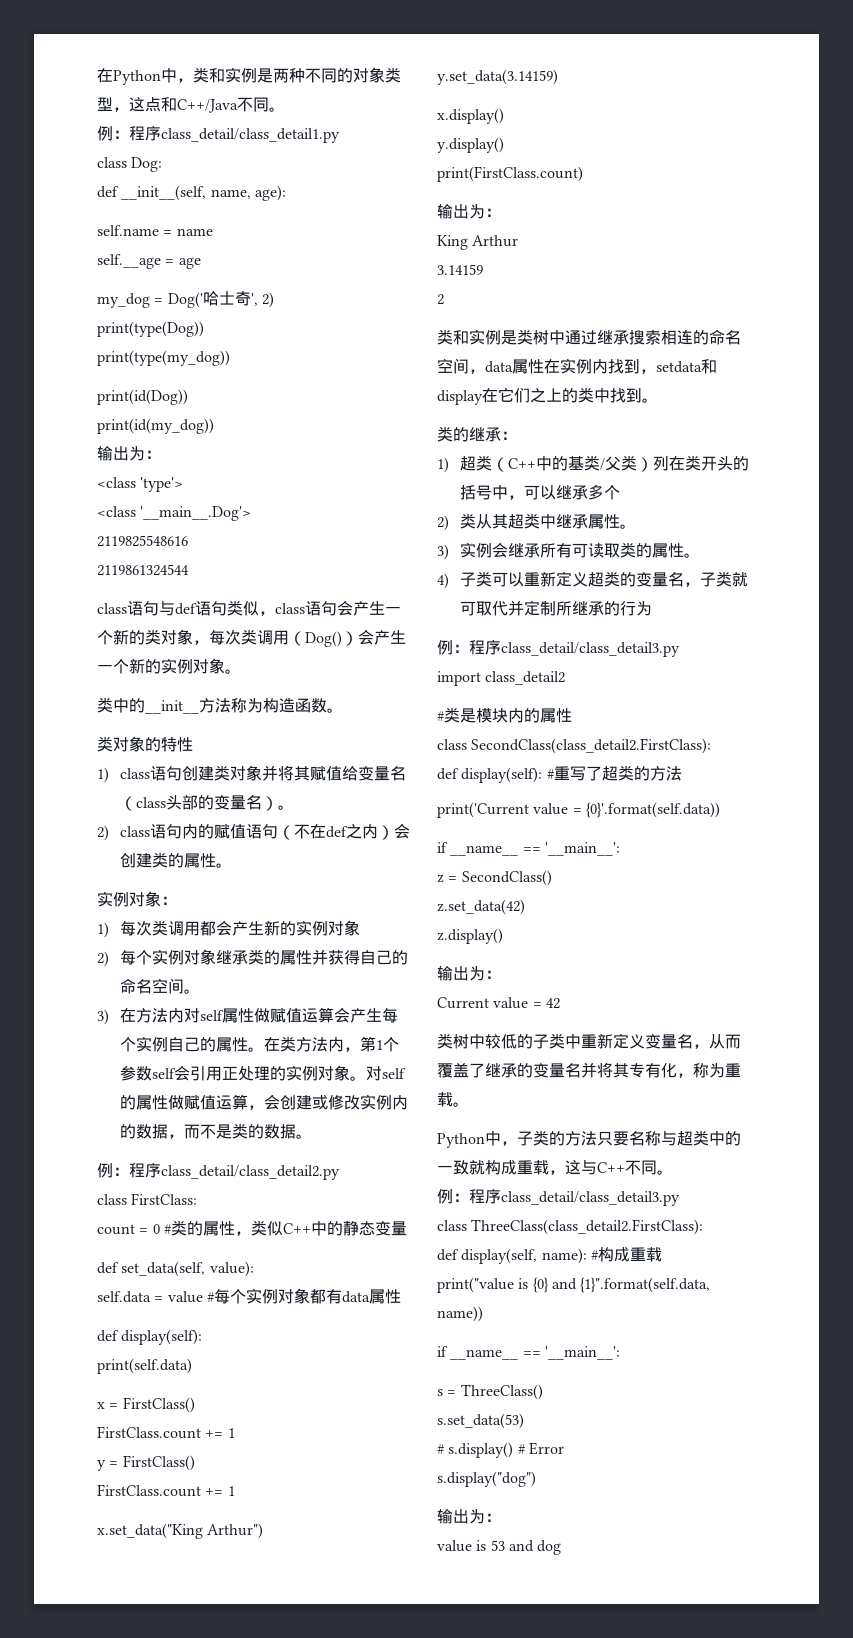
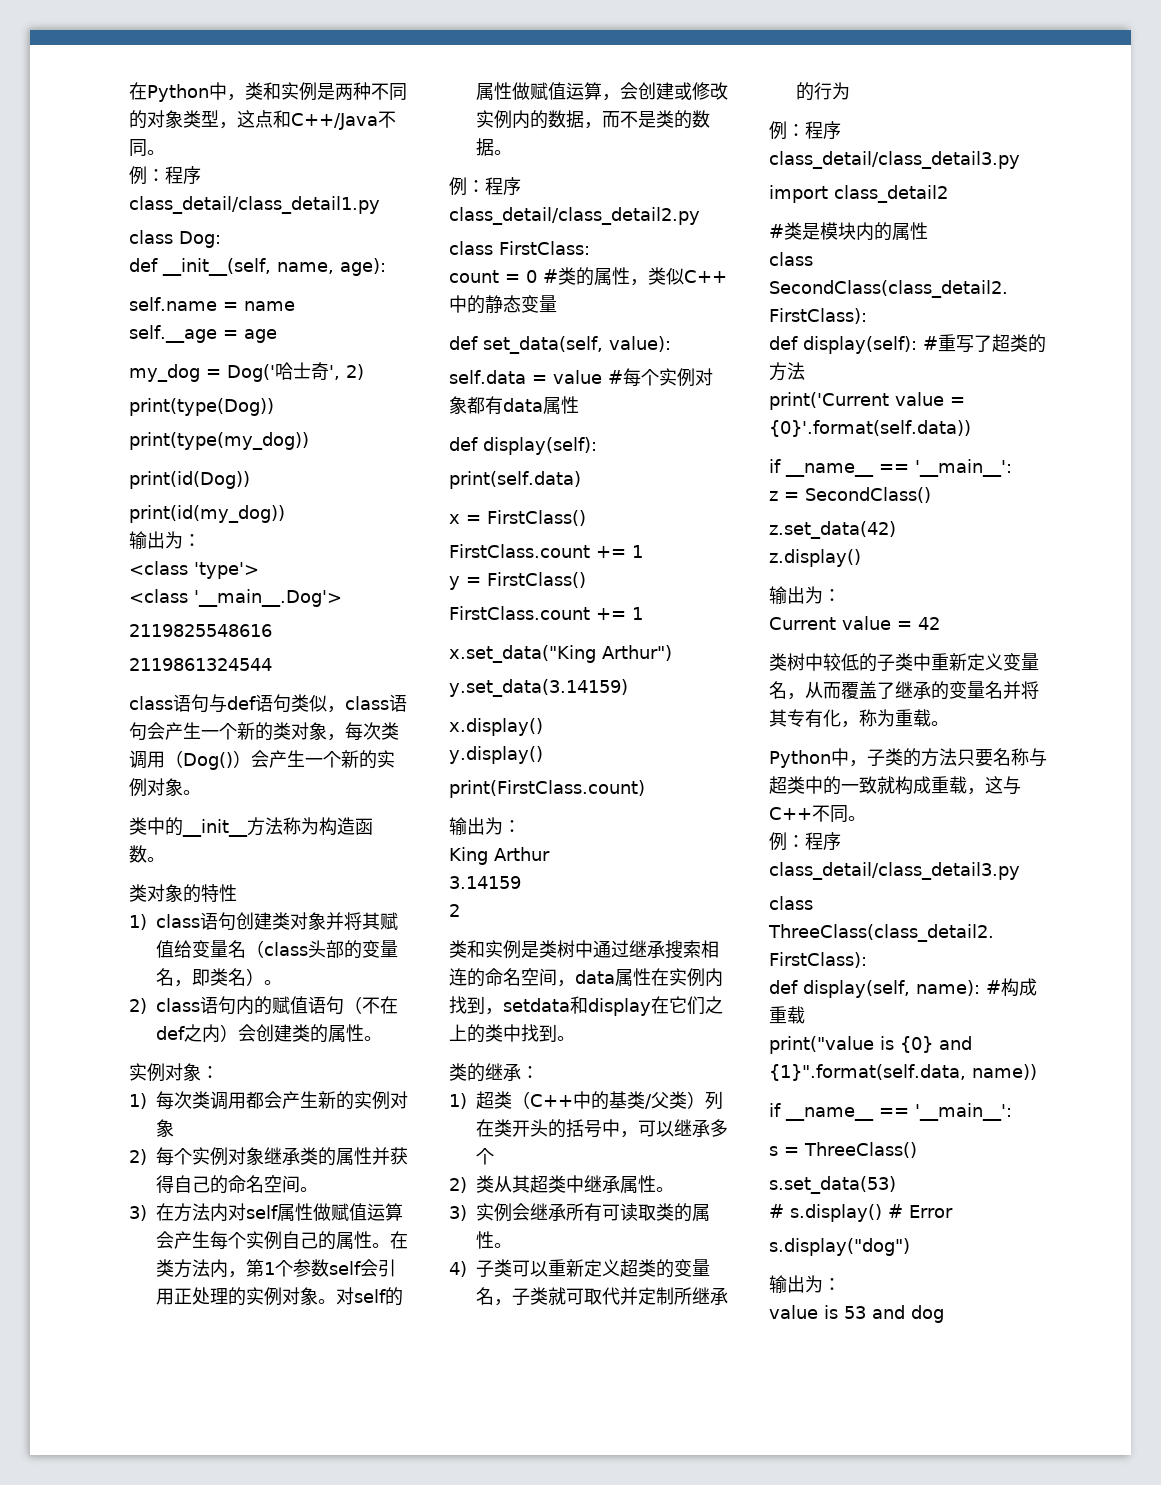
(263, 802) none -> [174,968,246,987] ，即类名

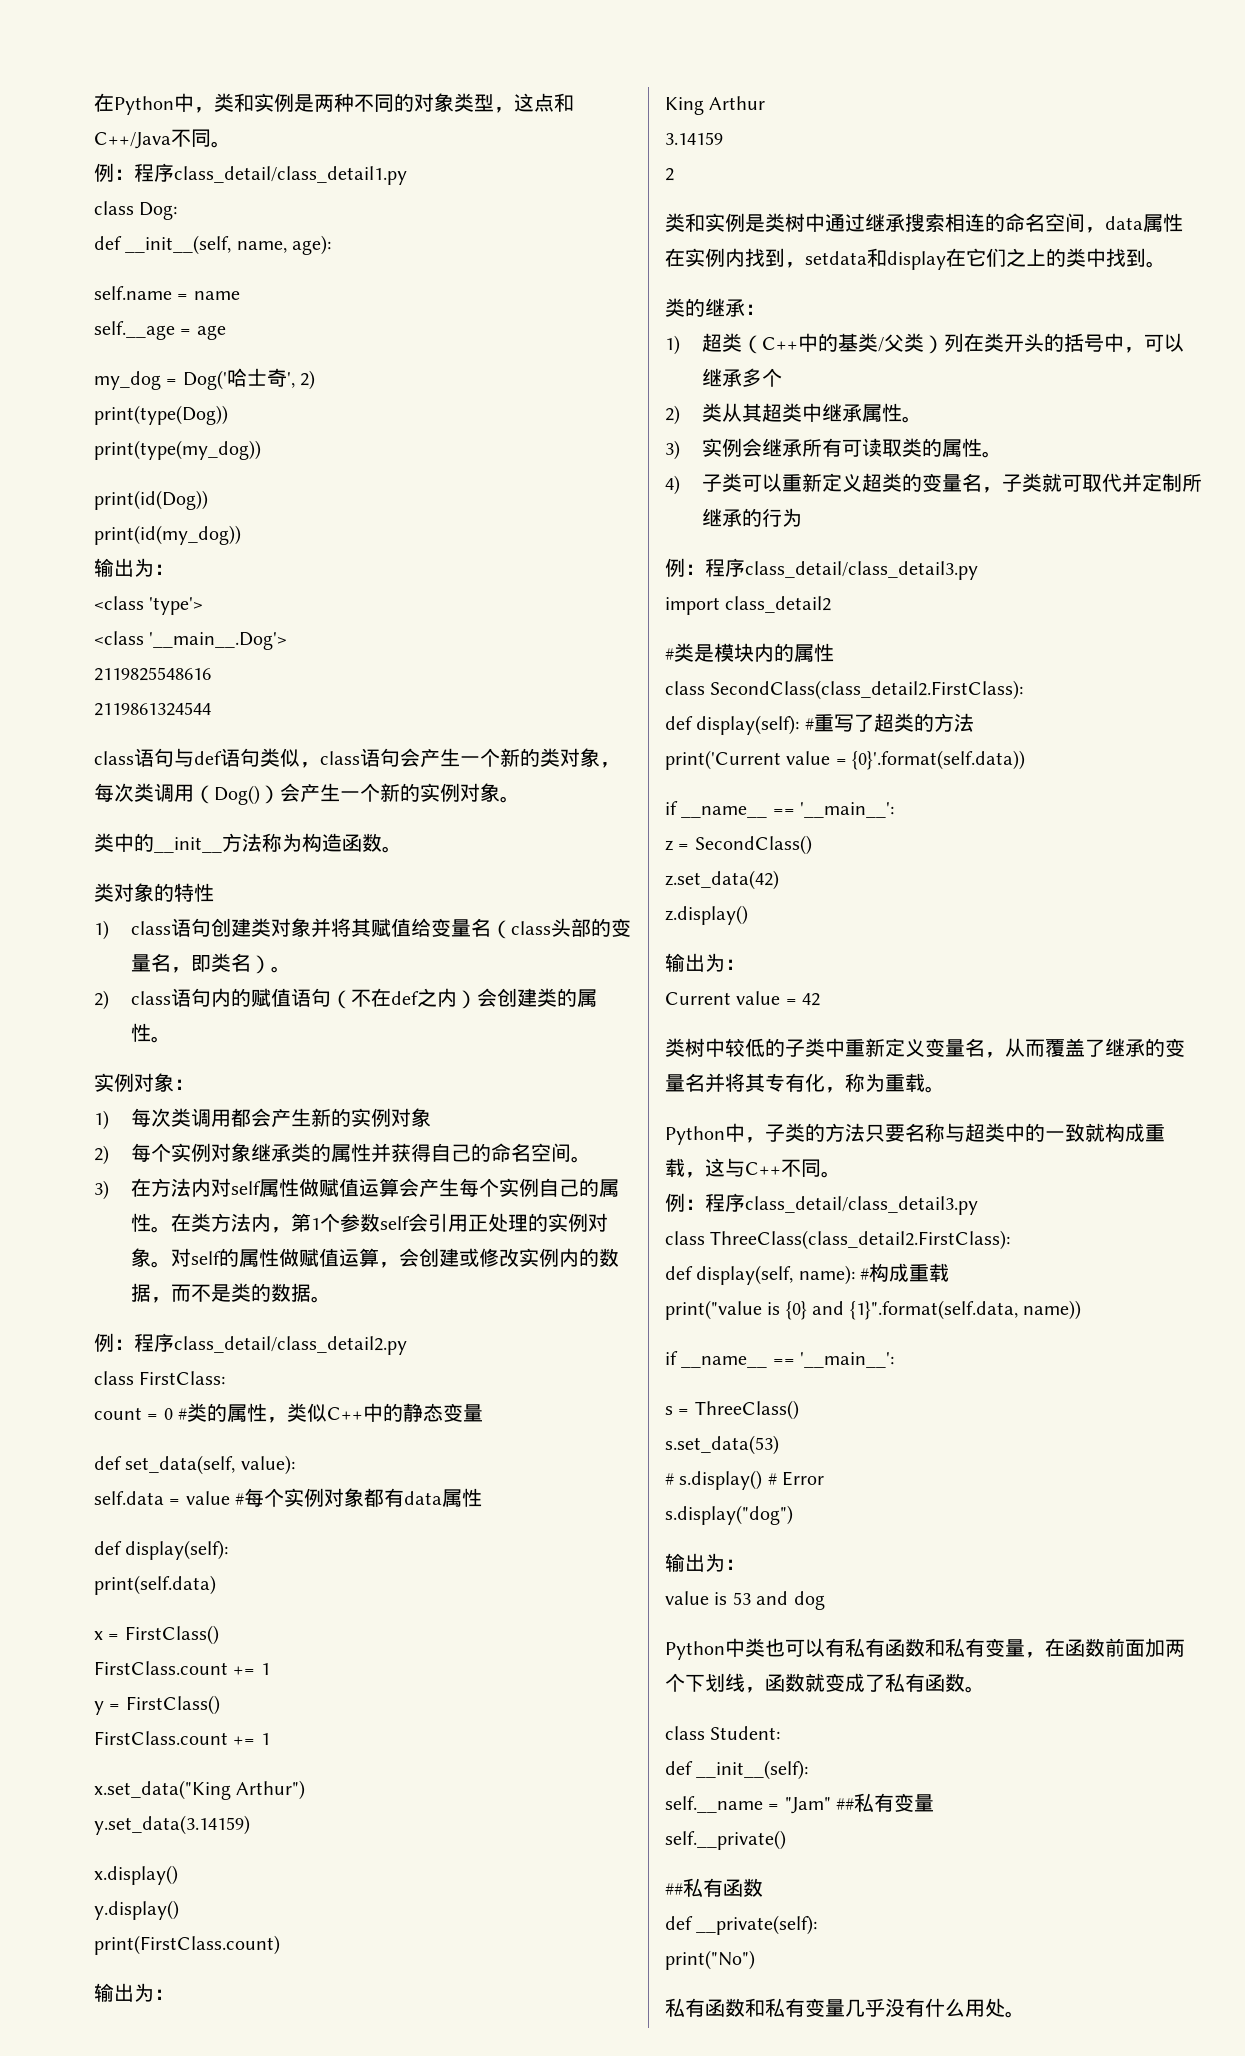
(944, 1314) none -> [665,1638,1185,1660] [665,1673,985,1693] [665,1726,781,1740] [665,1760,809,1780] [665,1793,935,1814] [665,1830,786,1850] [665,1878,763,1897] [665,1915,818,1935] [665,1950,755,1970] [665,1998,1025,2018] // Python中类也可以有私有函数和私有变量，在函数前面加两个下划线，函数就变成了私有函数。 // class Student: // def __init__(self): // self.__name = "Jam" ##私有变量 // self.__private() // ##私有函数 // def __private(self): // print("No") // 私有函数和私有变量几乎没有什么用处。

